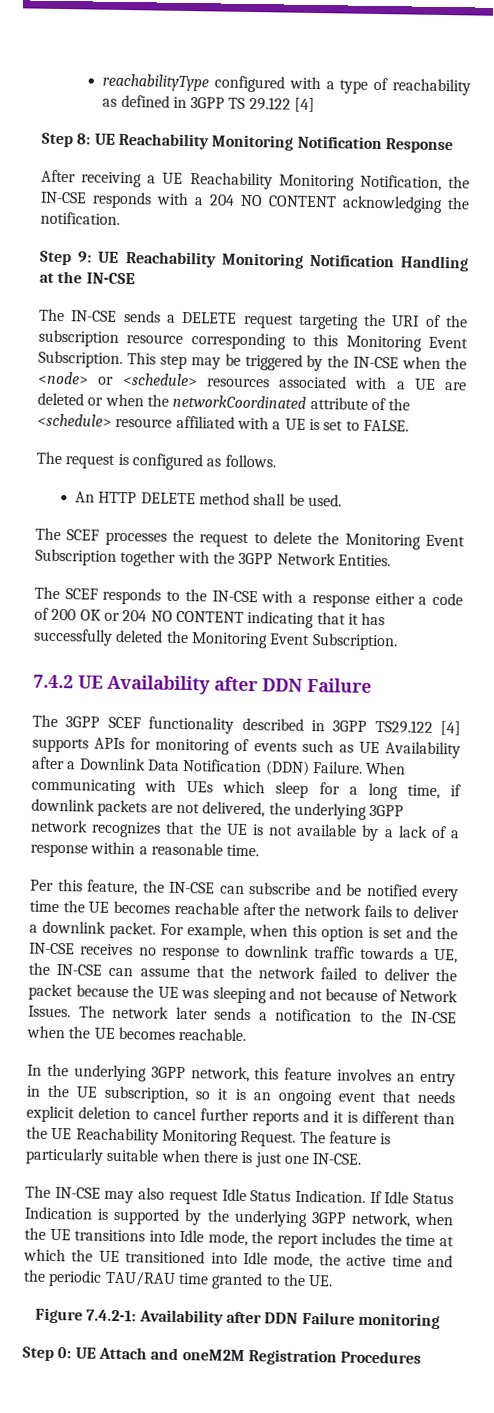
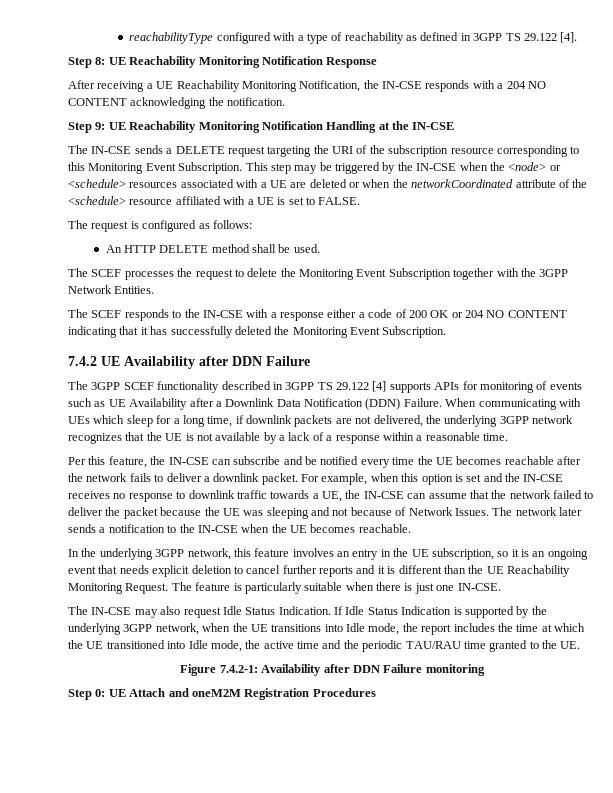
[294,97,316,113] [4] -> [560,32,578,43] [4].
[224,454,276,468] follows. -> [212,220,252,229] follows:
[374,720,433,734] TS29.122 -> [317,382,369,390] TS 29.122

